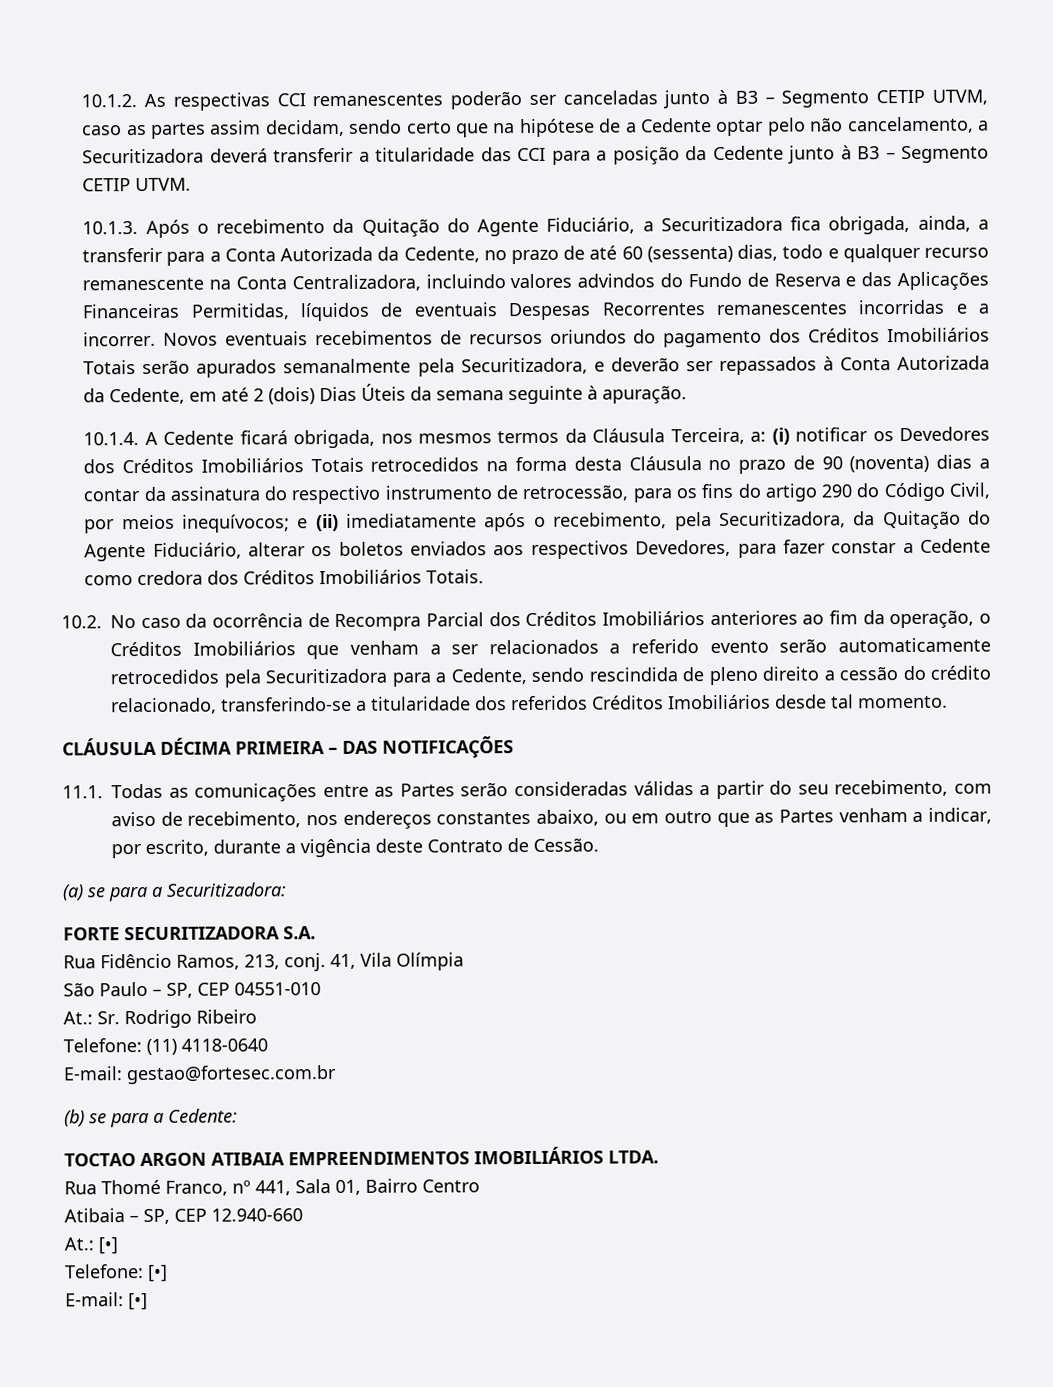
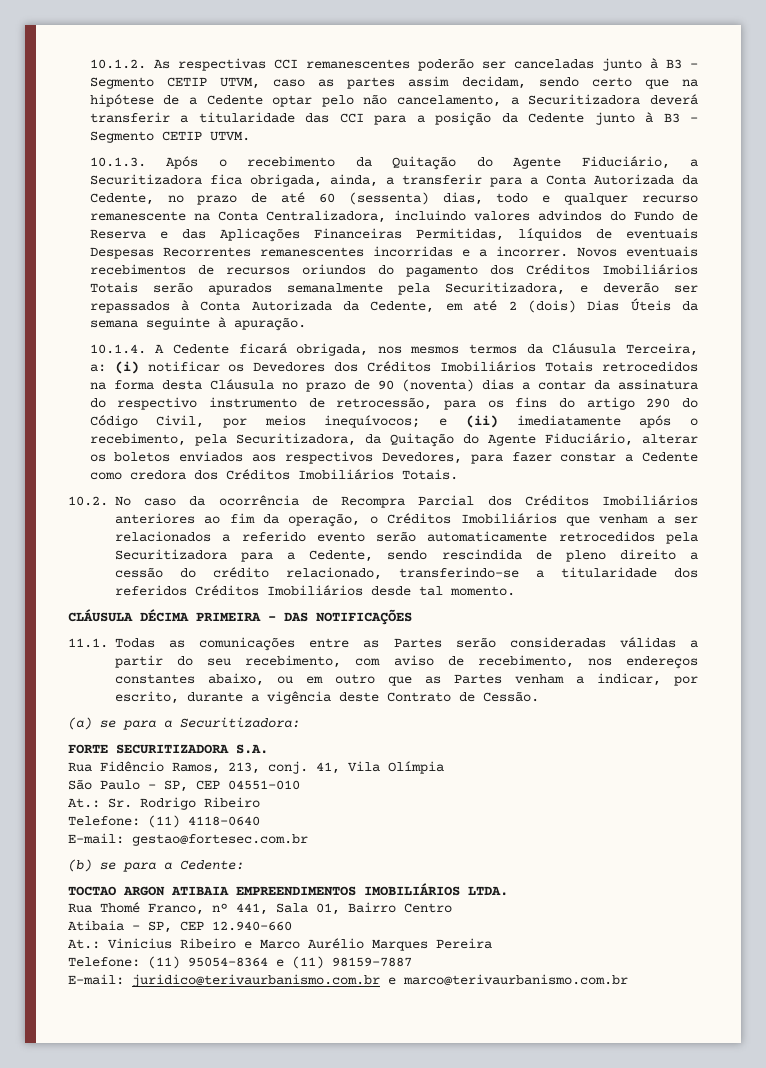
[98,1237,118,1255] [64,1264,168,1282] [65,1292,148,1311] [•] // Telefone: [•] // E-mail: [•] -> [108,938,492,951] [68,956,412,969] [68,974,628,987] Vinicius Ribeiro e Marco Aurélio Marques Pereira // Telefone: (11) 95054-8364 e (11) 98159-7887 // E-mail: juridico@terivaurbanismo.com.br e marco@terivaurbanismo.com.br

